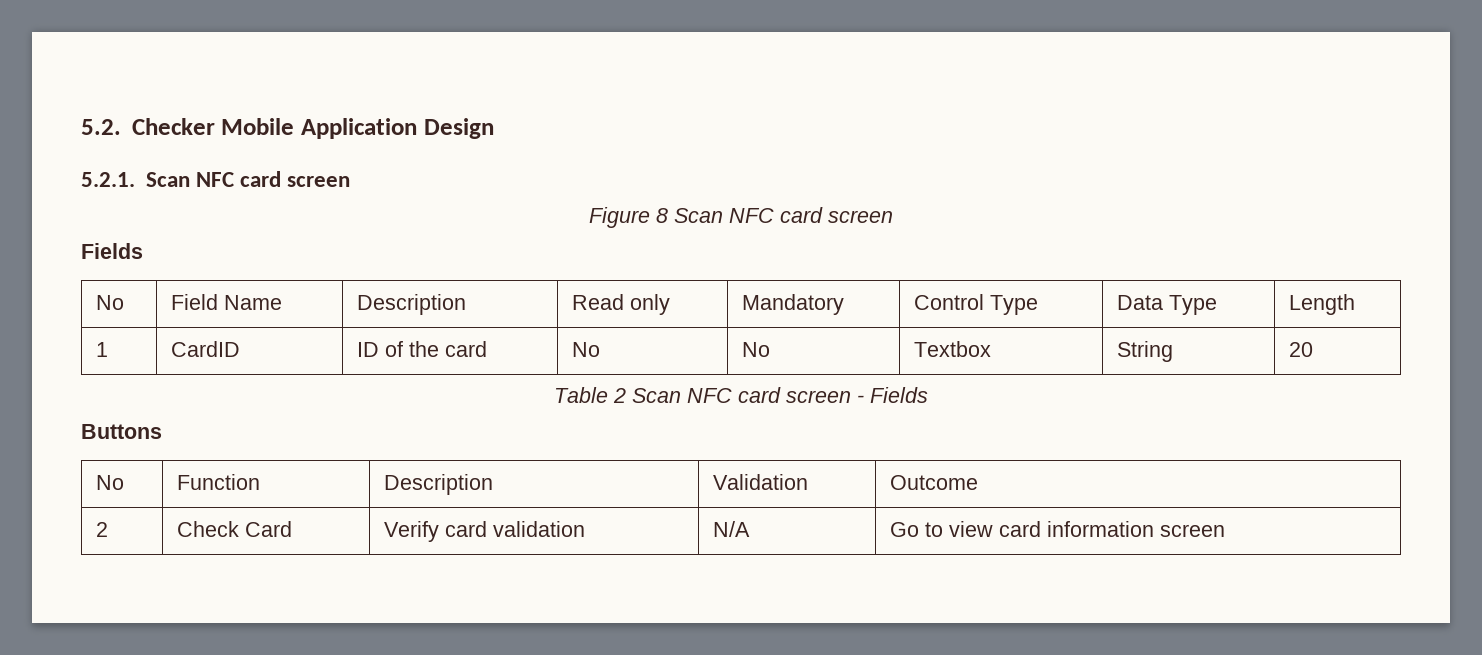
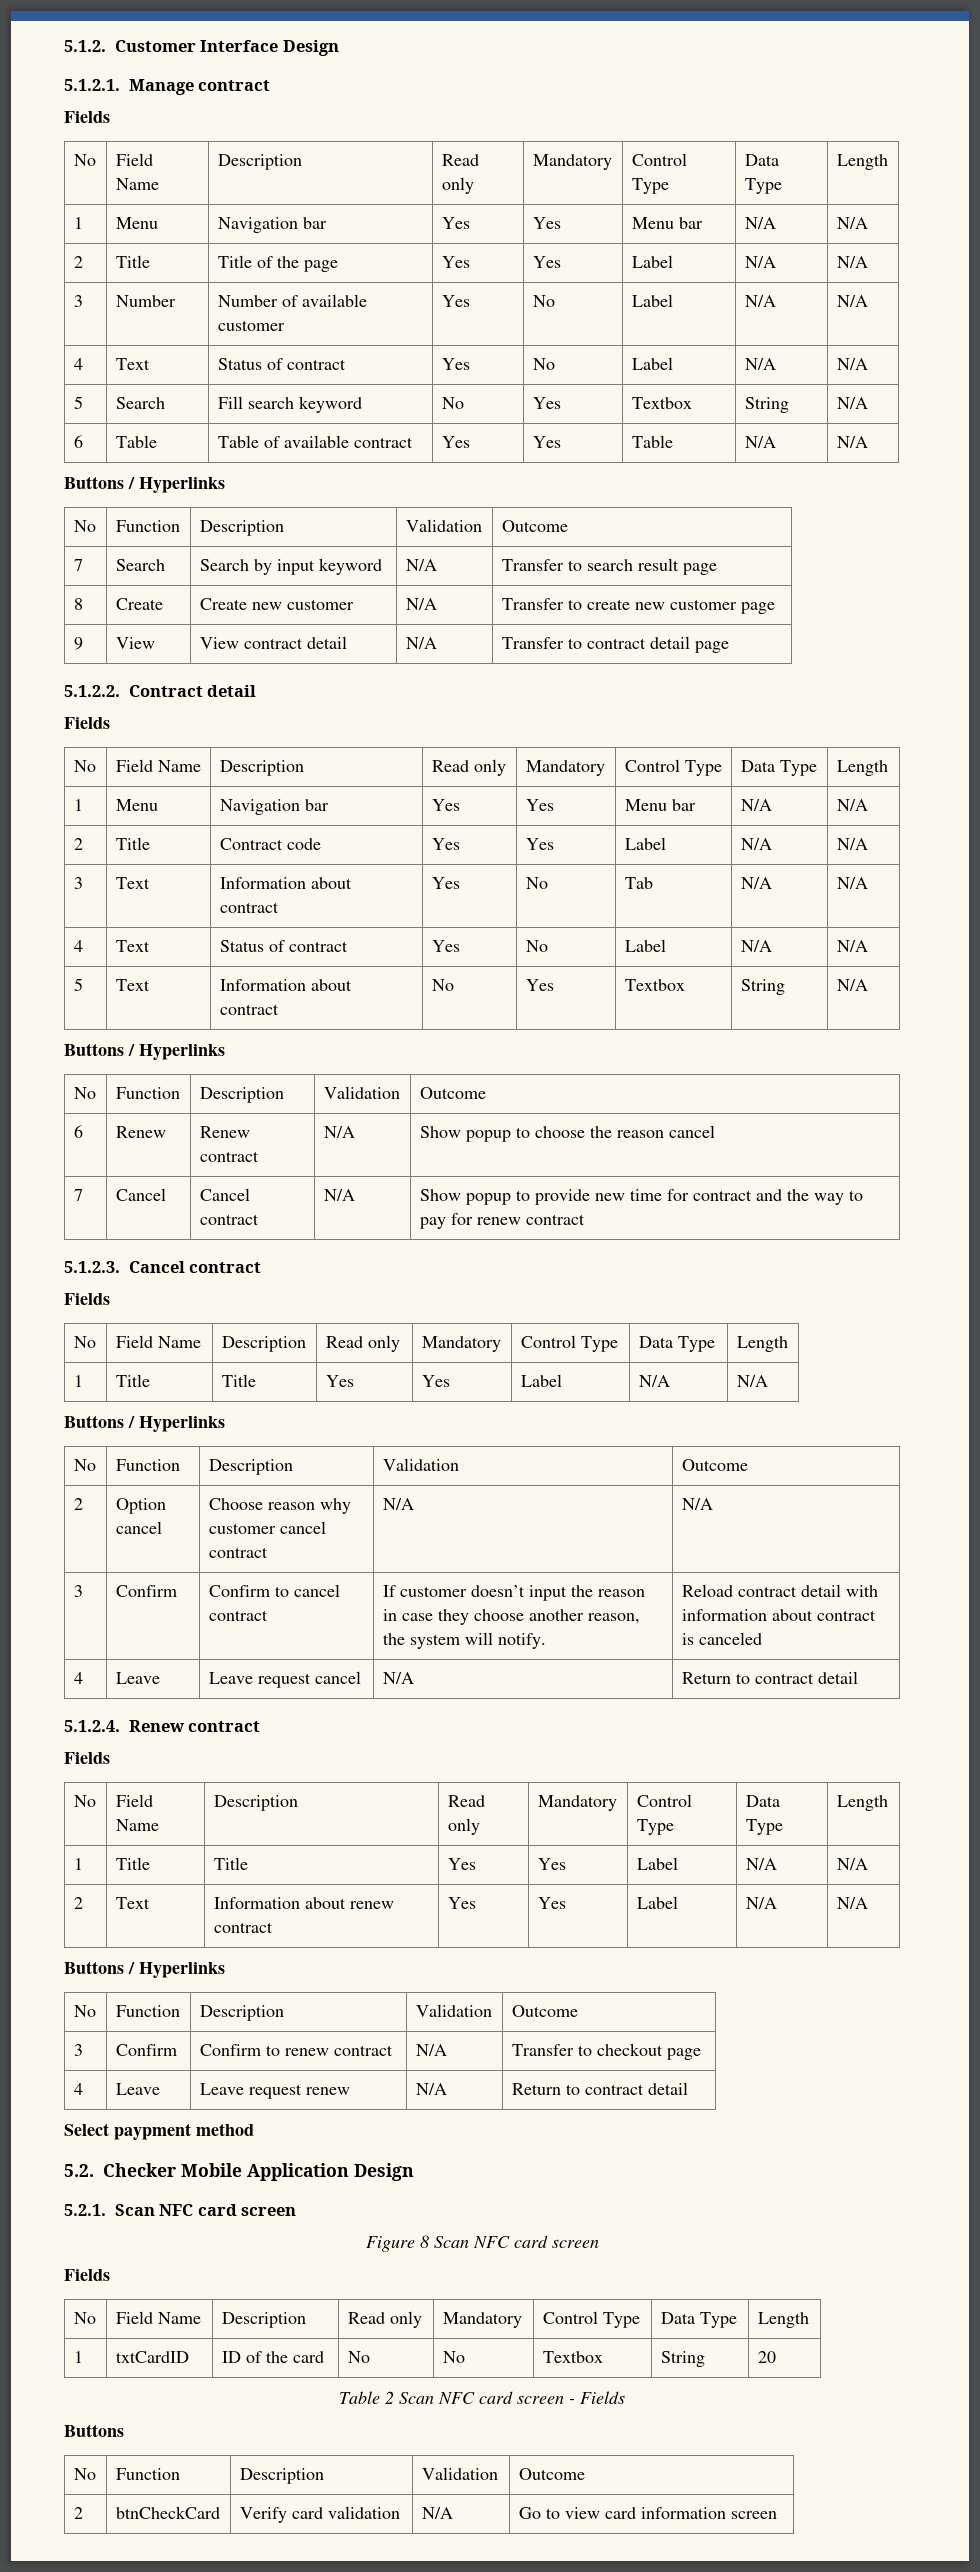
(81, 127) none -> [64,40,339,56] [64,79,271,95] [64,111,110,123] [73,154,96,166] [115,153,153,166] [115,178,159,190] [217,154,302,170] [441,154,479,166] [441,177,474,194] [532,154,612,170] [631,153,687,166] [631,178,669,194] [744,154,779,166] [744,178,782,194] [836,154,888,170] [73,217,83,229] [115,217,158,229] [217,217,327,233] [441,217,470,229] [532,217,561,229] [631,217,703,229] [744,217,776,229] [836,217,868,229] [73,256,83,268] [115,255,150,268] [217,255,338,272] [441,256,470,268] [532,256,561,268] [631,255,673,268] [744,256,776,268] [836,256,868,268] [73,295,83,307] [115,295,176,307] [217,294,367,307] [217,320,285,331] [441,295,470,307] [532,295,555,307] [631,294,673,307] [744,295,776,307] [836,295,868,307] [73,358,83,370] [115,358,150,370] [217,358,346,370] [441,358,470,370] [532,358,555,370] [631,357,673,370] [744,358,776,370] [836,358,868,370] [73,396,83,409] [115,397,165,409] [217,396,362,413] [441,397,464,409] [532,397,561,409] [631,397,692,409] [744,397,789,413] [836,397,868,409] [73,435,83,448] [115,435,157,448] [217,435,413,448] [441,436,470,448] [532,436,561,448] [631,435,673,448] [744,436,776,448] [836,436,868,448] [64,476,225,493] [73,520,96,532] [115,520,180,532] [199,520,284,536] [405,519,482,532] [501,520,568,532] [73,559,83,571] [115,559,165,571] [199,558,382,575] [405,559,437,571] [501,558,717,575] [73,598,83,610] [115,598,163,610] [199,598,354,610] [405,598,437,610] [501,598,775,614] [73,637,83,650] [115,637,155,649] [199,636,347,649] [405,637,437,649] [501,636,729,653] [64,685,257,697] [64,717,110,729] [73,760,96,772] [115,759,201,772] [219,760,304,776] [431,759,506,776] [525,760,605,776] [624,759,722,776] [740,760,817,776] [836,760,888,776] [73,799,83,811] [115,799,158,811] [219,799,329,815] [431,799,460,811] [525,799,554,811] [624,799,696,811] [740,799,772,811] [836,799,868,811] [73,838,83,850] [115,837,150,850] [219,838,321,850] [431,838,460,850] [525,838,554,850] [624,837,666,850] [740,838,772,850] [836,838,868,850] [73,877,83,889] [115,877,150,889] [219,877,352,889] [219,902,279,913] [431,877,460,889] [525,877,548,889] [624,877,653,889] [740,877,772,889] [836,877,868,889] [73,940,83,952] [115,940,150,952] [219,940,348,952] [431,940,460,952] [525,940,548,952] [624,939,666,952] [740,940,772,952] [836,940,868,952] [73,978,83,991] [115,979,150,991] [219,979,352,991] [219,1004,279,1015] [431,979,454,991] [525,979,554,991] [624,979,685,991] [740,979,785,995] [836,979,868,991] [64,1043,225,1060] [73,1087,96,1099] [115,1087,180,1099] [199,1087,284,1103] [323,1086,400,1099] [419,1087,486,1099] [73,1125,83,1138] [115,1126,166,1138] [199,1126,250,1138] [199,1151,259,1162] [323,1126,355,1138] [419,1125,715,1142] [73,1189,83,1201] [115,1188,166,1201] [199,1188,250,1201] [199,1214,259,1225] [323,1189,355,1201] [419,1189,863,1205] [419,1213,585,1229] [64,1261,262,1273] [64,1293,110,1305] [73,1336,96,1348] [115,1335,201,1348] [221,1336,306,1352] [325,1335,400,1352] [421,1336,501,1352] [520,1335,618,1352] [638,1336,715,1352] [736,1336,788,1352] [73,1375,83,1387] [115,1374,150,1387] [221,1374,256,1387] [325,1375,354,1387] [421,1375,450,1387] [520,1374,562,1387] [638,1375,670,1387] [736,1375,768,1387] [64,1415,225,1432] [73,1459,96,1471] [115,1459,180,1471] [208,1459,293,1475] [382,1458,459,1471] [681,1459,748,1471] [73,1498,83,1510] [115,1498,166,1514] [115,1521,162,1534] [208,1498,351,1514] [208,1521,326,1534] [208,1547,268,1558] [382,1498,414,1510] [681,1498,713,1510] [73,1585,83,1597] [115,1585,177,1597] [208,1584,340,1597] [208,1610,268,1621] [382,1585,645,1601] [382,1609,640,1625] [382,1632,546,1649] [681,1584,878,1597] [681,1609,876,1621] [681,1632,762,1645] [73,1672,83,1684] [115,1672,160,1684] [208,1671,361,1688] [382,1672,414,1684] [681,1671,858,1684] [64,1720,261,1732] [64,1752,110,1764] [73,1795,96,1807] [115,1794,153,1807] [115,1819,159,1831] [213,1795,298,1811] [447,1795,485,1807] [447,1818,480,1835] [537,1795,617,1811] [636,1794,692,1807] [636,1819,674,1835] [745,1795,780,1807] [745,1819,783,1835] [836,1795,888,1811] [73,1858,83,1870] [115,1857,150,1870] [213,1857,248,1870] [447,1858,476,1870] [537,1858,566,1870] [636,1857,678,1870] [745,1858,777,1870] [836,1858,868,1870] [73,1897,83,1909] [115,1897,150,1909] [213,1897,394,1909] [213,1922,273,1933] [447,1897,476,1909] [537,1897,566,1909] [636,1896,678,1909] [745,1897,777,1909] [836,1897,868,1909] [64,1961,225,1978] [73,2005,96,2017] [115,2005,180,2017] [199,2005,284,2021] [415,2004,492,2017] [511,2005,578,2017] [73,2044,83,2056] [115,2044,177,2056] [199,2044,393,2056] [415,2044,447,2056] [511,2043,701,2060] [73,2083,83,2095] [115,2083,160,2095] [199,2083,350,2099] [415,2083,447,2095] [511,2082,688,2095] [64,2123,254,2140] 5.1.2. Customer Interface Design // 5.1.2.1. Manage contract // Fields // No | Field Name | Description | Read only | Mandatory | Control Type | Data Type | Length // 1 | Menu | Navigation bar | Yes | Yes | Menu bar | N/A | N/A // 2 | Title | Title of the page | Yes | Yes | Label | N/A | N/A // 3 | Number | Number of available customer | Yes | No | Label | N/A | N/A // 4 | Text | Status of contract | Yes | No | Label | N/A | N/A // 5 | Search | Fill search keyword | No | Yes | Textbox | String | N/A // 6 | Table | Table of available contract | Yes | Yes | Table | N/A | N/A // Buttons / Hyperlinks // No | Function | Description | Validation | Outcome // 7 | Search | Search by input keyword | N/A | Transfer to search result page // 8 | Create | Create new customer | N/A | Transfer to create new customer page // 9 | View | View contract detail | N/A | Transfer to contract detail page // 5.1.2.2. Contract detail // Fields // No | Field Name | Description | Read only | Mandatory | Control Type | Data Type | Length // 1 | Menu | Navigation bar | Yes | Yes | Menu bar | N/A | N/A // 2 | Title | Contract code | Yes | Yes | Label | N/A | N/A // 3 | Text | Information about contract | Yes | No | Tab | N/A | N/A // 4 | Text | Status of contract | Yes | No | Label | N/A | N/A // 5 | Text | Information about contract | No | Yes | Textbox | String | N/A // Buttons / Hyperlinks // No | Function | Description | Validation | Outcome // 6 | Renew | Renew contract | N/A | Show popup to choose the reason cancel // 7 | Cancel | Cancel contract | N/A | Show popup to provide new time for contract and the way to pay for renew contract // 5.1.2.3. Cancel contract // Fields // No | Field Name | Description | Read only | Mandatory | Control Type | Data Type | Length // 1 | Title | Title | Yes | Yes | Label | N/A | N/A // Buttons / Hyperlinks // No | Function | Description | Validation | Outcome // 2 | Option cancel | Choose reason why customer cancel contract | N/A | N/A // 3 | Confirm | Confirm to cancel contract | If customer doesn’t input the reason in case they choose another reason, the system will notify. | Reload contract detail with information about contract is canceled // 4 | Leave | Leave request cancel | N/A | Return to contract detail // 5.1.2.4. Renew contract // Fields // No | Field Name | Description | Read only | Mandatory | Control Type | Data Type | Length // 1 | Title | Title | Yes | Yes | Label | N/A | N/A // 2 | Text | Information about renew contract | Yes | Yes | Label | N/A | N/A // Buttons / Hyperlinks // No | Function | Description | Validation | Outcome // 3 | Confirm | Confirm to renew contract | N/A | Transfer to checkout page // 4 | Leave | Leave request renew | N/A | Return to contract detail // Select paypment method //
[170,341,240,357] CardID -> [115,2351,189,2363] txtCardID
[176,521,292,537] Check Card -> [115,2506,220,2519] btnCheckCard

